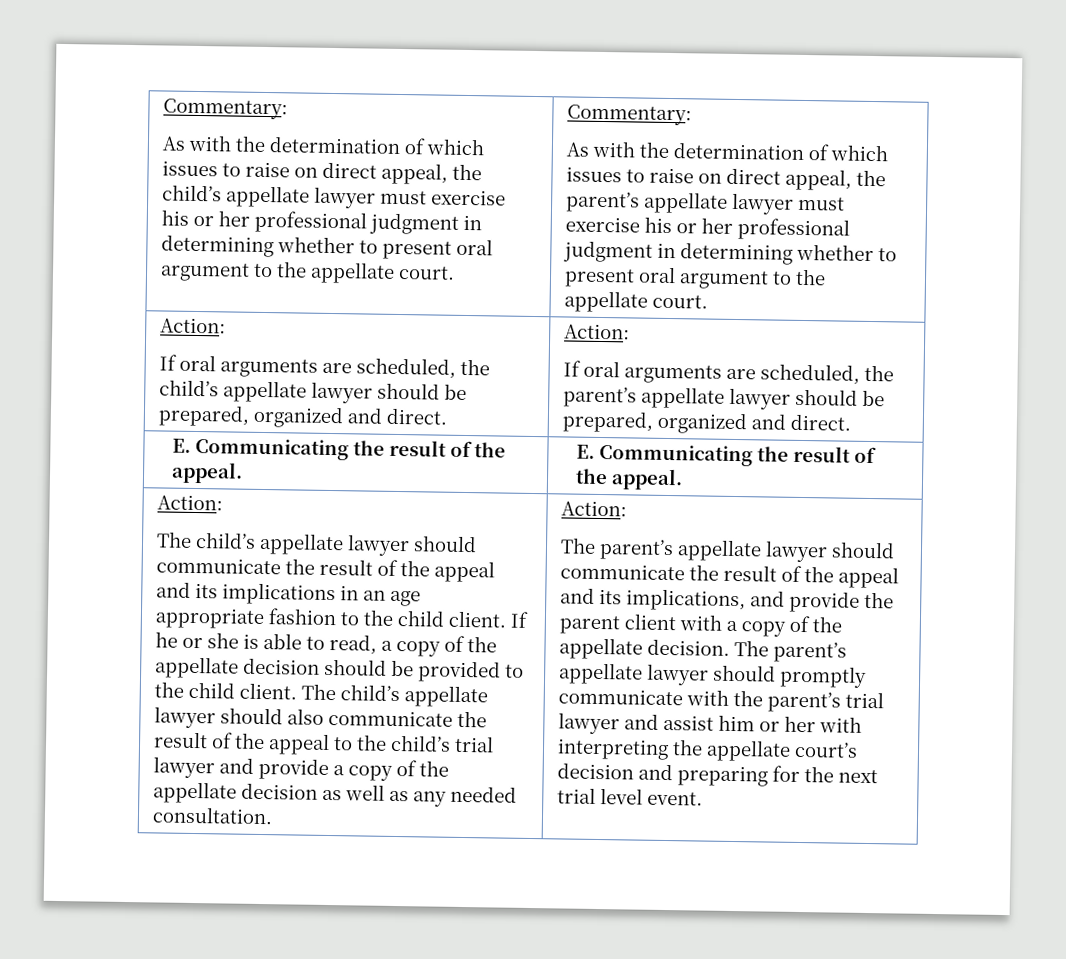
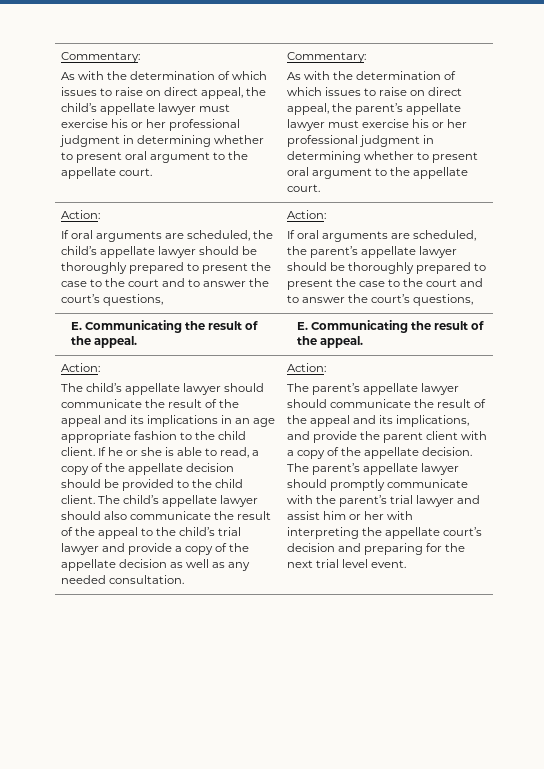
[158,404,449,429] prepared, organized and direct. -> [60,262,271,274] [60,278,270,287] [60,294,163,306] thoroughly prepared to present the case to the court and to answer the court’s questions,
[562,410,852,435] prepared, organized and direct. -> [347,262,486,274] [286,278,484,290] [286,294,473,306] thoroughly prepared to present the case to the court and to answer the court’s questions,

